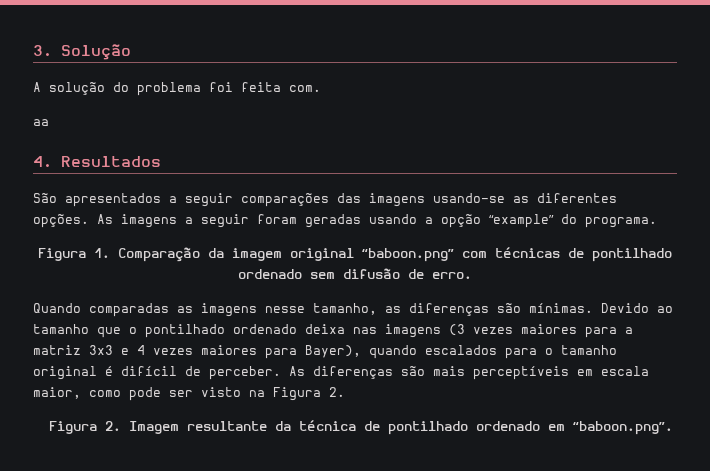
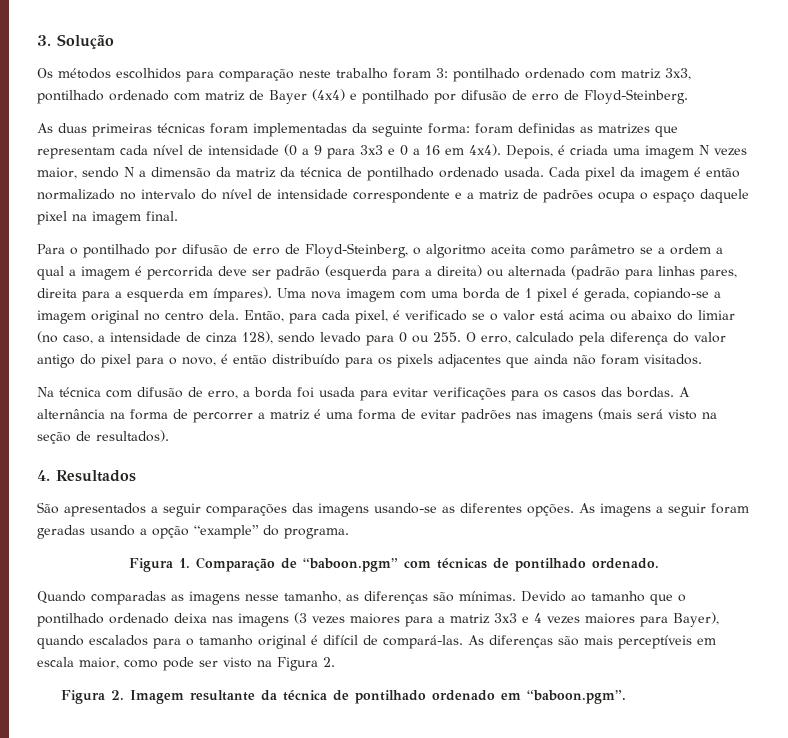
[33,82,321,96] [33,119,49,126] A solução do problema foi feita com. // aa -> [37,68,691,82] [37,89,688,104] [37,123,678,137] [37,144,747,159] [37,167,740,181] [37,189,749,203] [37,211,178,225] [37,243,723,258] [37,265,737,280] [37,287,721,302] [37,310,735,324] [37,331,726,346] [37,354,702,368] [37,387,690,401] [37,408,717,423] [37,430,169,444] Os métodos escolhidos para comparação neste trabalho foram 3: pontilhado ordenado com matriz 3x3, pontilhado ordenado com matriz de Bayer (4x4) e pontilhado por difusão de erro de Floyd-Steinberg. // As duas primeiras técnicas foram implementadas da seguinte forma: foram definidas as matrizes que representam cada nível de intensidade (0 a 9 para 3x3 e 0 a 16 em 4x4). Depois, é criada uma imagem N vezes maior, sendo N a dimensão da matriz da técnica de pontilhado ordenado usada. Cada pixel da imagem é então normalizado no intervalo do nível de intensidade correspondente e a matriz de padrões ocupa o espaço daquele pixel na imagem final. // Para o pontilhado por difusão de erro de Floyd-Steinberg, o algoritmo aceita como parâmetro se a ordem a qual a imagem é percorrida deve ser padrão (esquerda para a direita) ou alternada (padrão para linhas pares, direita para a esquerda em ímpares). Uma nova imagem com uma borda de 1 pixel é gerada, copiando-se a imagem original no centro dela. Então, para cada pixel, é verificado se o valor está acima ou abaixo do limiar (no caso, a intensidade de cinza 128), sendo levado para 0 ou 255. O erro, calculado pela diferença do valor antigo do pixel para o novo, é então distribuído para os pixels adjacentes que ainda não foram visitados. // Na técnica com difusão de erro, a borda foi usada para evitar verificações para os casos das bordas. A alternância na forma de percorrer a matriz é uma forma de evitar padrões nas imagens (mais será visto na seção de resultados).
[208,247,672,262] [238,268,472,279] da imagem original “baboon.png” com técnicas de pontilhado ordenado sem difusão de erro. -> [281,558,659,572] de “baboon.pgm” com técnicas de pontilhado ordenado.
[209,366,281,380] perceber. -> [383,635,463,649] compará-las.
[573,421,674,435] “baboon.png”. -> [526,690,626,704] “baboon.pgm”.

